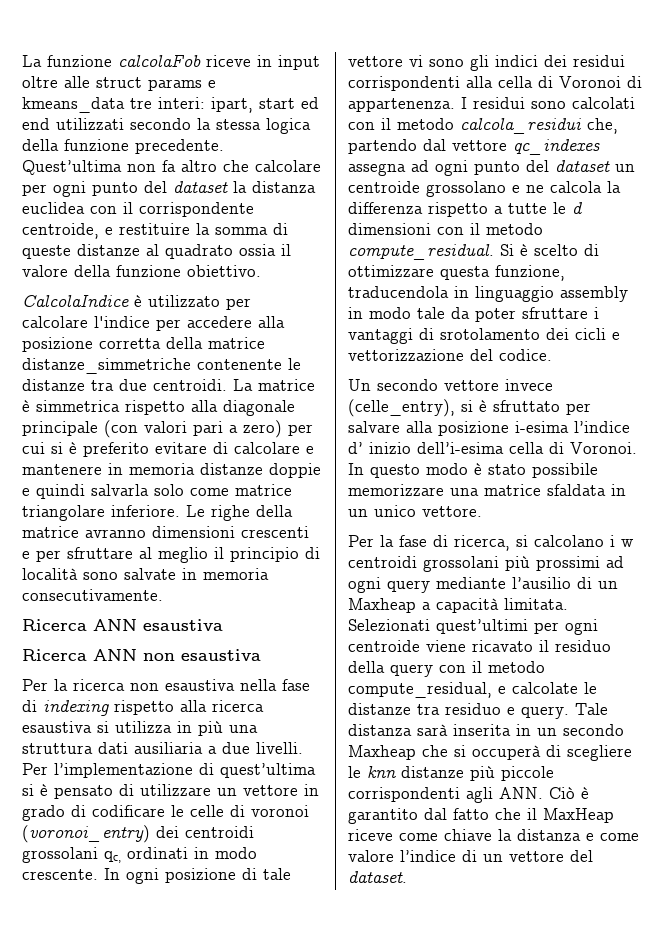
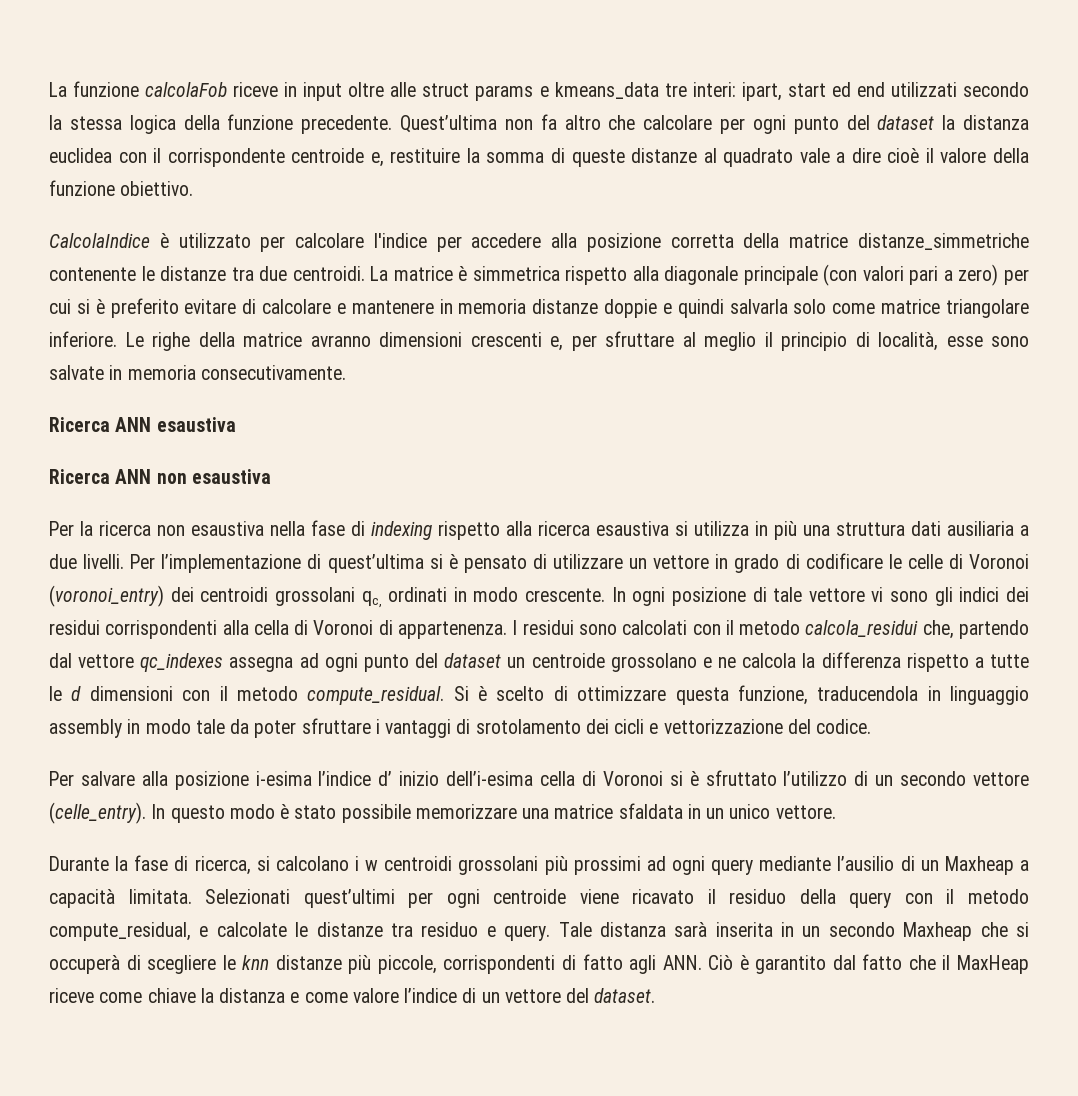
[22,223,113,239] centroide, e -> [291,148,384,167] centroide e,
[239,244,276,256] ossia -> [799,148,920,163] vale a dire cioè
[22,551,30,559] e -> [550,336,563,351] e,
[22,568,78,580] località -> [878,332,983,351] località, esse
[251,805,309,817] voronoi -> [969,554,1030,569] Voronoi
[348,379,553,391] [348,399,591,417] Un secondo vettore invece (celle_entry), si è sfruttato per -> [49,771,74,786] Per
[570,442,637,454] Voronoi. -> [602,770,1030,786] [49,802,146,824] Voronoi si è sfruttato l’utilizzo di un secondo vettore (celle_entry).
[348,535,374,547] Per -> [49,856,109,871] Durante
[501,766,554,781] [348,787,460,802] piccole corrispondenti -> [377,954,623,974] piccole, corrispondenti di fatto

